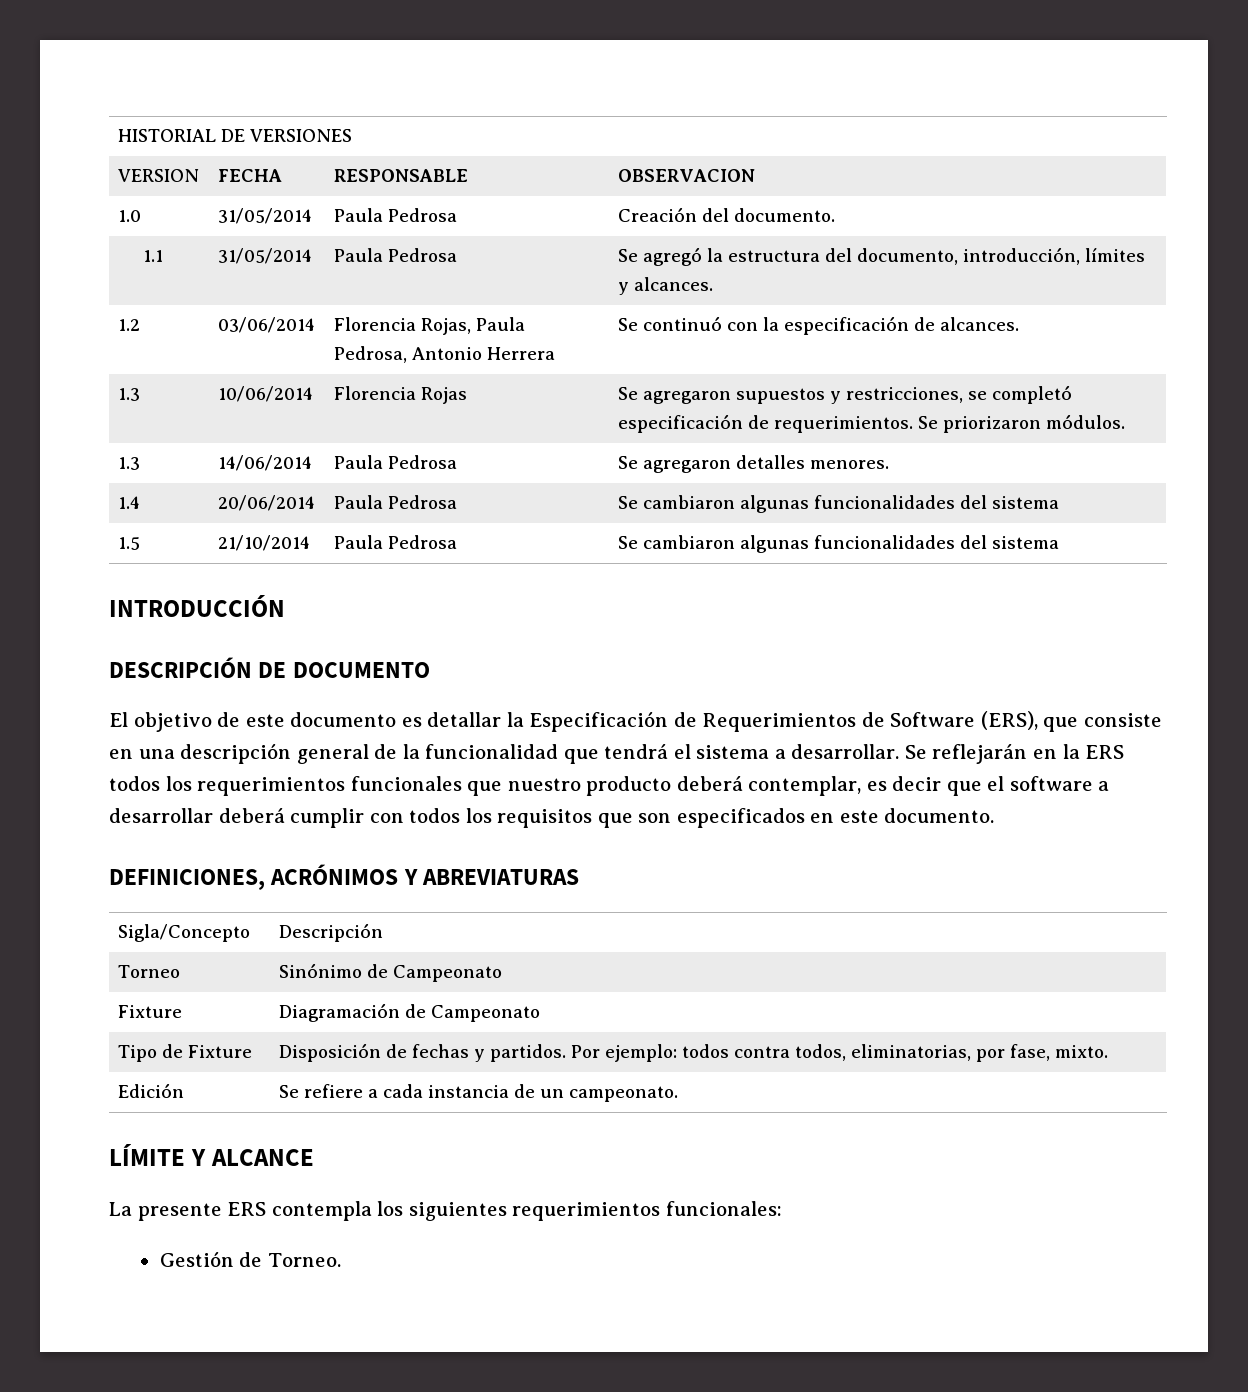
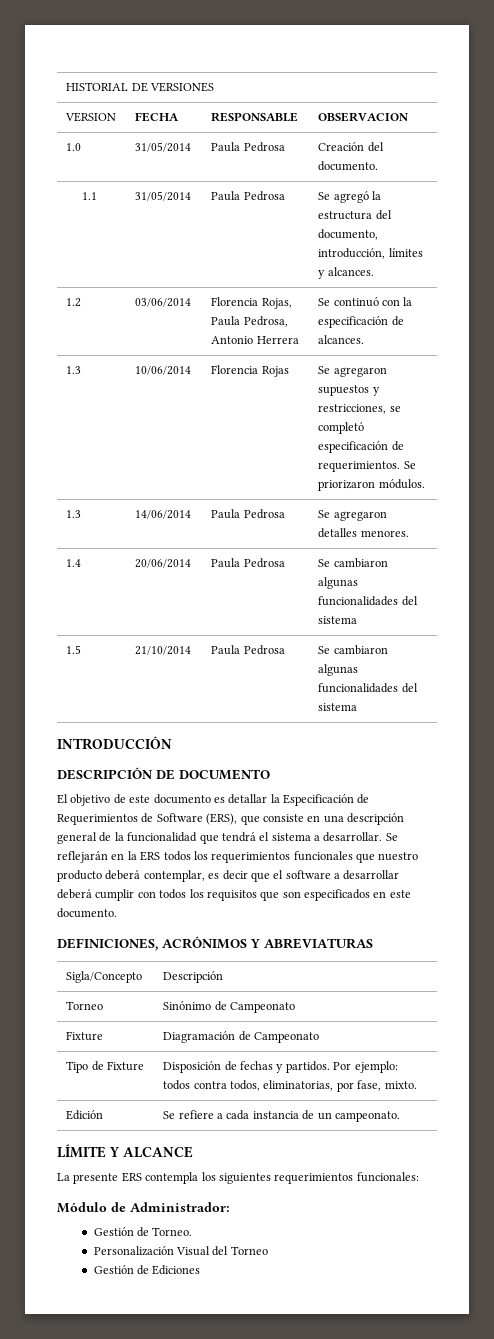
(782, 1208) none -> [57,1202,230,1213] // Módulo de Administrador:
(341, 1260) none -> [93,1246,268,1256] [93,1265,201,1275] // Personalización Visual del Torneo // Gestión de Ediciones

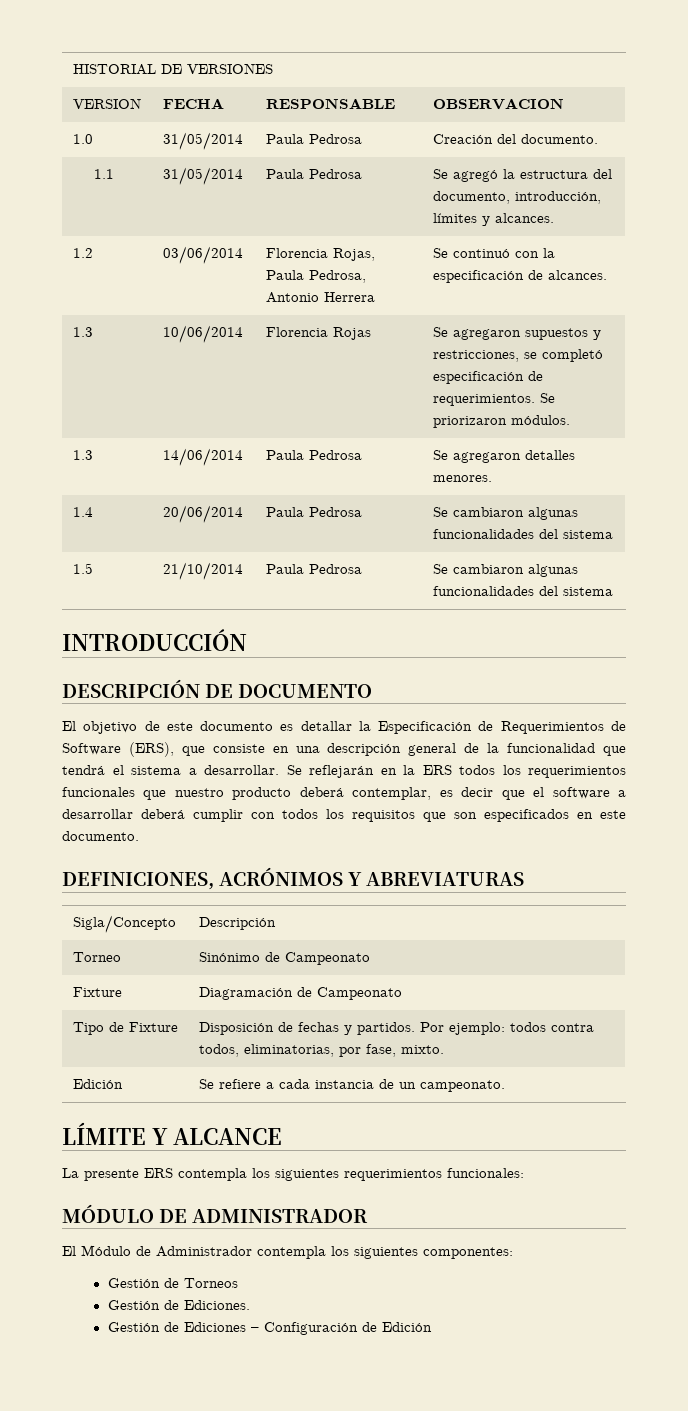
[57,1202,230,1213] [93,1227,193,1237] [93,1246,268,1256] Módulo de Administrador: // Gestión de Torneo. // Personalización Visual del Torneo -> [62,1204,369,1223] [62,1245,513,1259] [107,1278,238,1288] [107,1300,250,1310] MÓDULO DE ADMINISTRADOR // El Módulo de Administrador contempla los siguientes componentes: // Gestión de Torneos // Gestión de Ediciones.
(201, 1270) none -> [250,1322,432,1335] – Configuración de Edición

